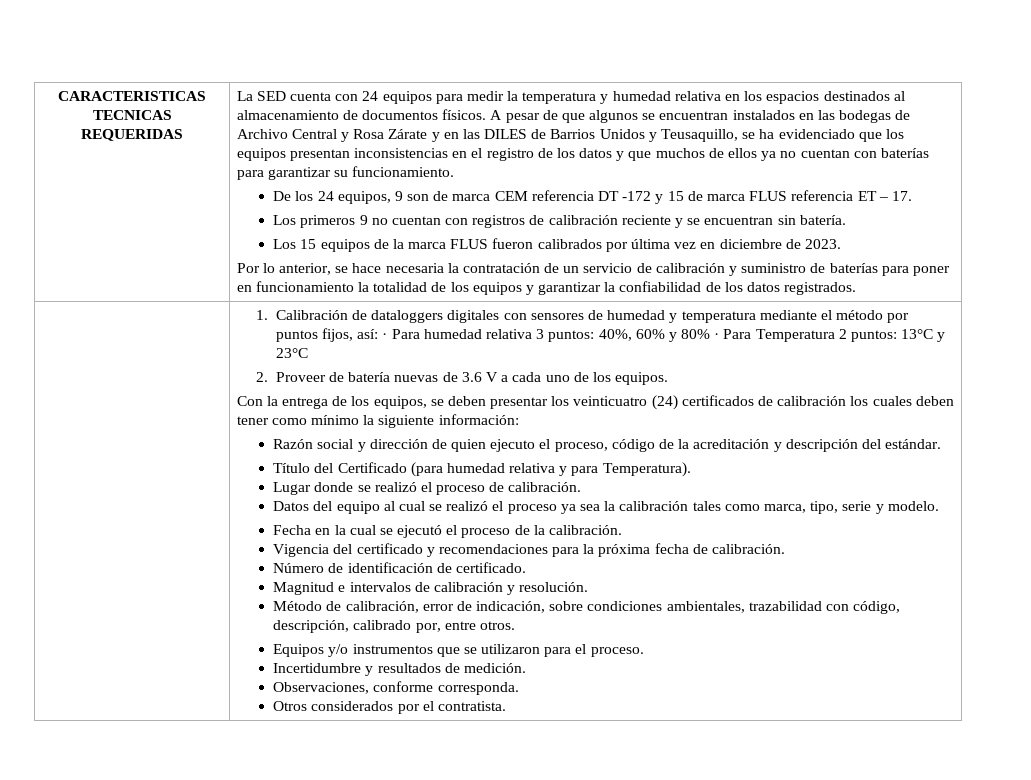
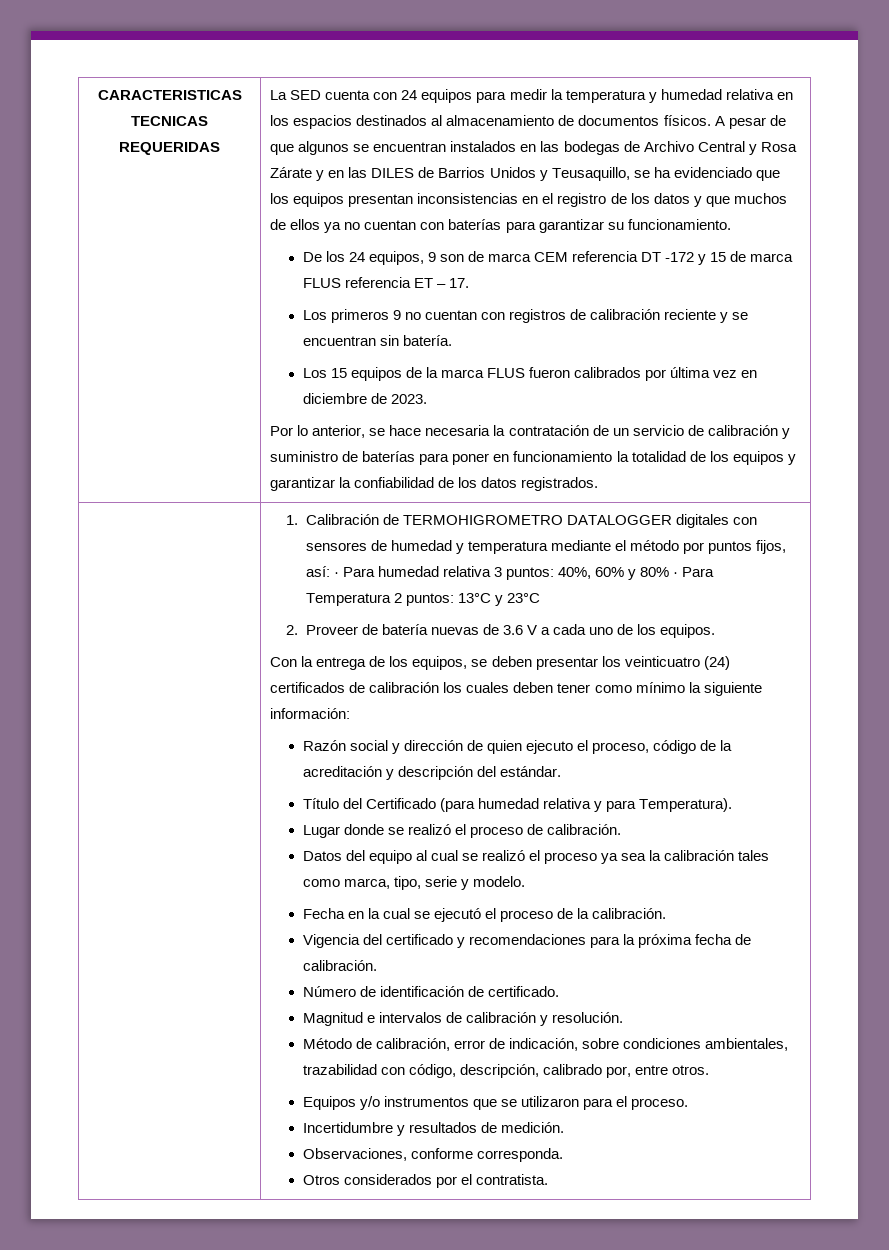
[371,310,444,323] dataloggers -> [402,515,672,525] TERMOHIGROMETRO DATALOGGER

